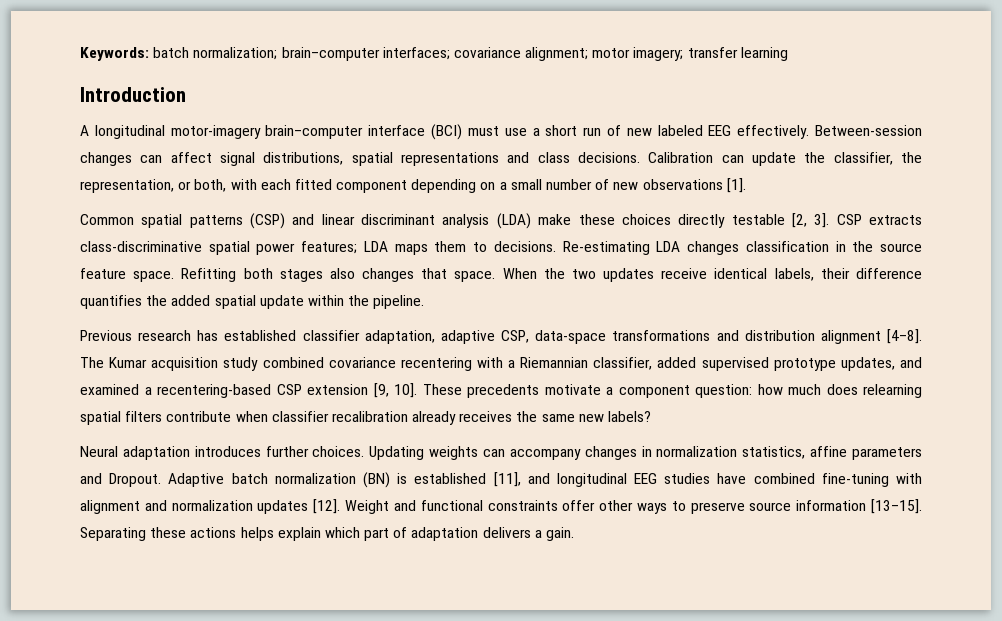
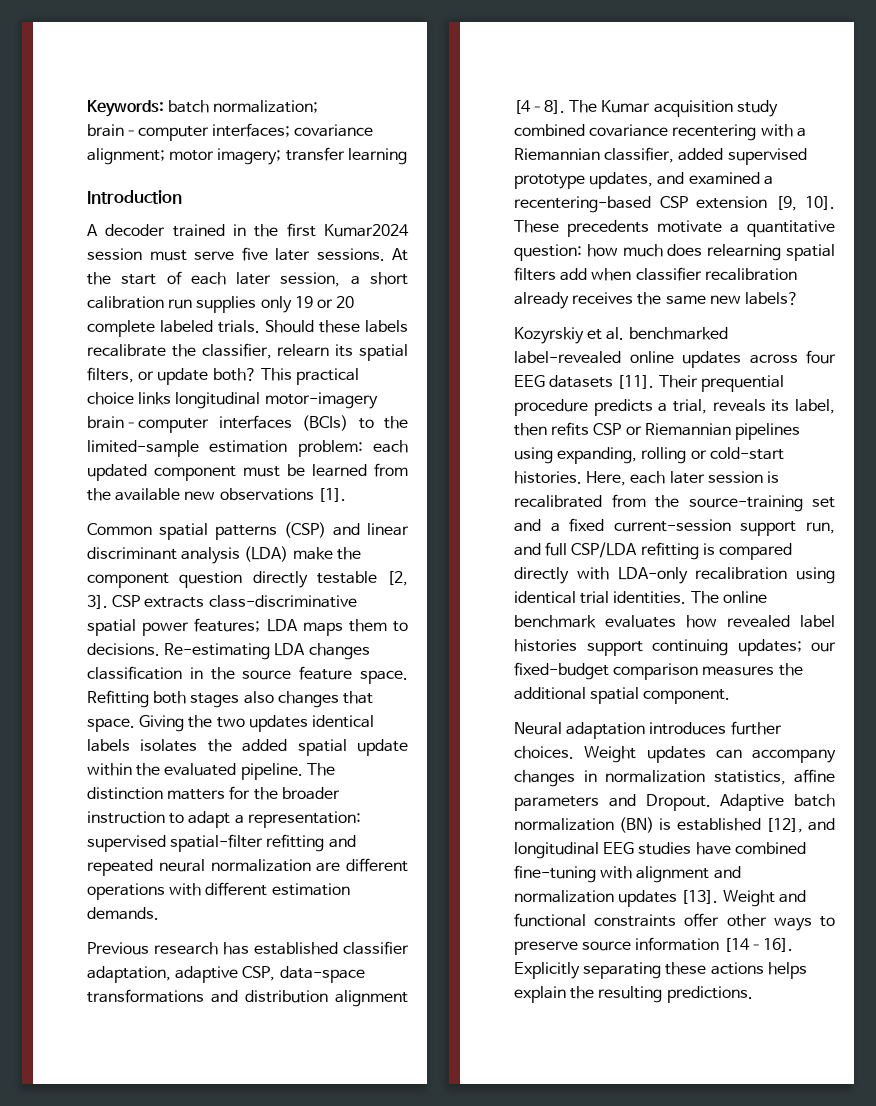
[94,124,922,140] [80,152,923,166] [80,179,610,193] longitudinal motor-imagery brain–computer interface (BCI) must use a short run of new labeled EEG effectively. Between-session changes can affect signal distributions, spatial representations and class decisions. Calibration can update the classifier, the representation, or both, with each fitted component depending on a small number of -> [105,223,409,237] [87,247,408,261] [87,271,408,287] [87,296,355,313] [87,320,408,337] [87,343,409,361] [87,367,359,385] [87,392,378,409] [87,415,408,433] [87,440,408,457] [87,463,408,481] [87,488,181,501] decoder trained in the first Kumar2024 session must serve five later sessions. At the start of each later session, a short calibration run supplies only 19 or 20 complete labeled trials. Should these labels recalibrate the classifier, relearn its spatial filters, or update both? This practical choice links longitudinal motor-imagery brain–computer interfaces (BCIs) to the limited-sample estimation problem: each updated component must be learned from the available
[578,214,671,225] these choices -> [336,547,361,560] [87,571,243,588] the component question
[502,268,537,279] When -> [139,715,185,732] Giving
[661,268,922,281] [80,295,142,309] receive identical labels, their difference quantifies -> [311,715,374,728] [87,739,198,752] identical labels isolates
(370, 300) none -> [164,763,237,776] evaluated
(425, 302) none -> [306,763,335,776] [87,786,340,800] [87,811,361,828] [87,834,356,852] [87,858,408,876] [87,882,350,900] [87,907,159,920] The distinction matters for the broader instruction to adapt a representation: supervised spatial-filter refitting and repeated neural normalization are different operations with different estimation demands.
[618,385,690,398] component -> [747,220,835,237] quantitative
[166,411,232,422] contribute -> [560,268,588,281] add
(652, 416) none -> [514,327,728,344] [514,350,836,368] [514,375,784,392] [514,399,835,416] [514,422,800,440] [514,447,784,464] [514,471,779,486] [514,494,835,512] [514,518,835,536] [514,542,792,560] [514,567,835,584] [514,591,767,604] [514,615,835,628] [514,639,836,656] [514,662,803,680] [514,687,731,704] // Kozyrskiy et al. benchmarked label-revealed online updates across four EEG datasets [11]. Their prequential procedure predicts a trial, reveals its label, then refits CSP or Riemannian pipelines using expanding, rolling or cold-start histories. Here, each later session is recalibrated from the source-training set and a fixed current-session support run, and full CSP/LDA refitting is compared directly with LDA-only recalibration using identical trial identities. The online benchmark evaluates how revealed label histories support continuing updates; our fixed-budget comparison measures the additional spatial component.
[369,446,479,460] Updating weights -> [584,746,706,763] Weight updates
[493,472,521,487] [11], -> [765,818,803,833] [12],
[313,499,341,514] [12]. -> [681,890,719,904] [13].
[871,499,922,514] [80,527,146,541] [13–15]. Separating -> [723,938,793,952] [514,962,662,979] [14–16]. Explicitly separating
[324,527,575,541] which part of adaptation delivers a gain. -> [570,986,753,1003] the resulting predictions.

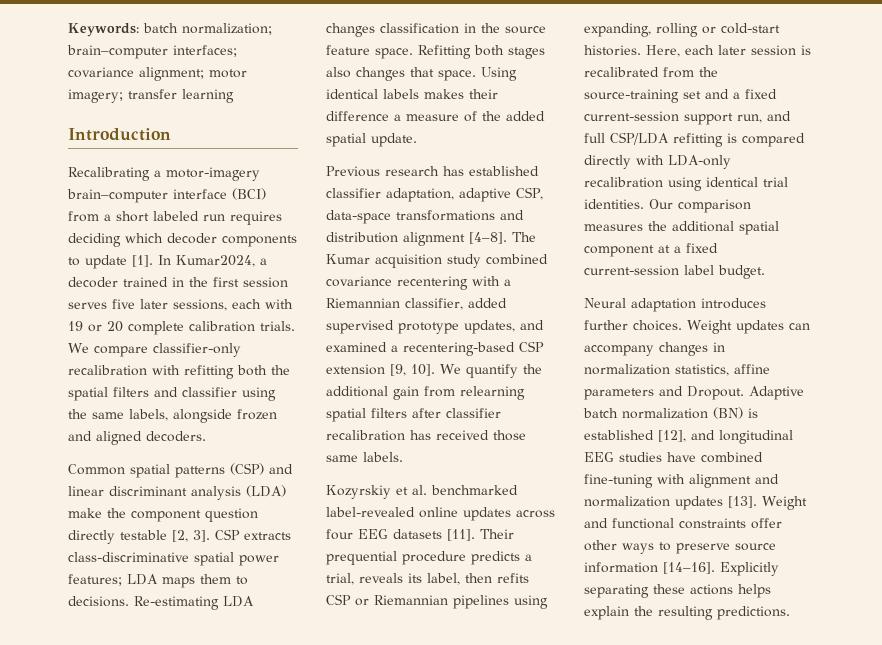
[87,224,98,236] A -> [68,167,260,181] [67,188,266,203] [68,211,282,225] [68,233,297,247] [68,255,267,269] Recalibrating a motor-imagery brain–computer interface (BCI) from a short labeled run requires deciding which decoder components to update [1]. In Kumar2024, a
[324,224,409,237] [87,247,408,261] [87,271,408,287] [87,296,355,313] [87,320,408,337] [87,343,409,361] [87,367,359,385] [87,392,378,409] [87,415,408,433] [87,440,408,457] [87,463,408,481] [87,488,346,502] Kumar2024 session must serve five later sessions. At the start of each later session, a short calibration run supplies only 19 or 20 complete labeled trials. Should these labels recalibrate the classifier, relearn its spatial filters, or update both? This practical choice links longitudinal motor-imagery brain–computer interfaces (BCIs) to the limited-sample estimation problem: each updated component must be learned from the available new observations [1]. -> [243,277,288,288] [68,299,293,311] [68,321,295,335] [68,343,241,357] [68,365,290,379] [68,387,276,401] [68,409,277,423] [68,431,206,445] session serves five later sessions, each with 19 or 20 complete calibration trials. We compare classifier-only recalibration with refitting both the spatial filters and classifier using the same labels, alongside frozen and aligned decoders.
[139,715,374,732] [87,739,408,756] [87,763,335,780] [87,786,340,800] [87,811,361,828] [87,834,356,852] [87,858,408,876] [87,882,350,900] [87,907,159,920] Giving the two updates identical labels isolates the added spatial update within the evaluated pipeline. The distinction matters for the broader instruction to adapt a representation: supervised spatial-filter refitting and repeated neural normalization are different operations with different estimation demands. -> [481,67,517,81] [326,89,498,99] [326,111,545,122] [326,133,417,147] Using identical labels makes their difference a measure of the added spatial update.
[514,220,835,237] [514,244,835,261] [514,267,797,281] [514,292,799,309] These precedents motivate a quantitative question: how much does relearning spatial filters add when classifier recalibration already receives the same new labels? -> [440,364,542,378] [326,386,525,400] [326,408,501,422] [326,430,526,441] [326,452,403,462] We quantify the additional gain from relearning spatial filters after classifier recalibration has received those same labels.
[690,591,767,604] [514,615,835,628] [514,639,836,656] [514,662,609,680] The online benchmark evaluates how revealed label histories support continuing updates; our fixed-budget -> [649,199,673,209] Our
[643,689,731,704] component. -> [584,243,718,257] [584,265,765,279] component at a fixed current-session label budget.

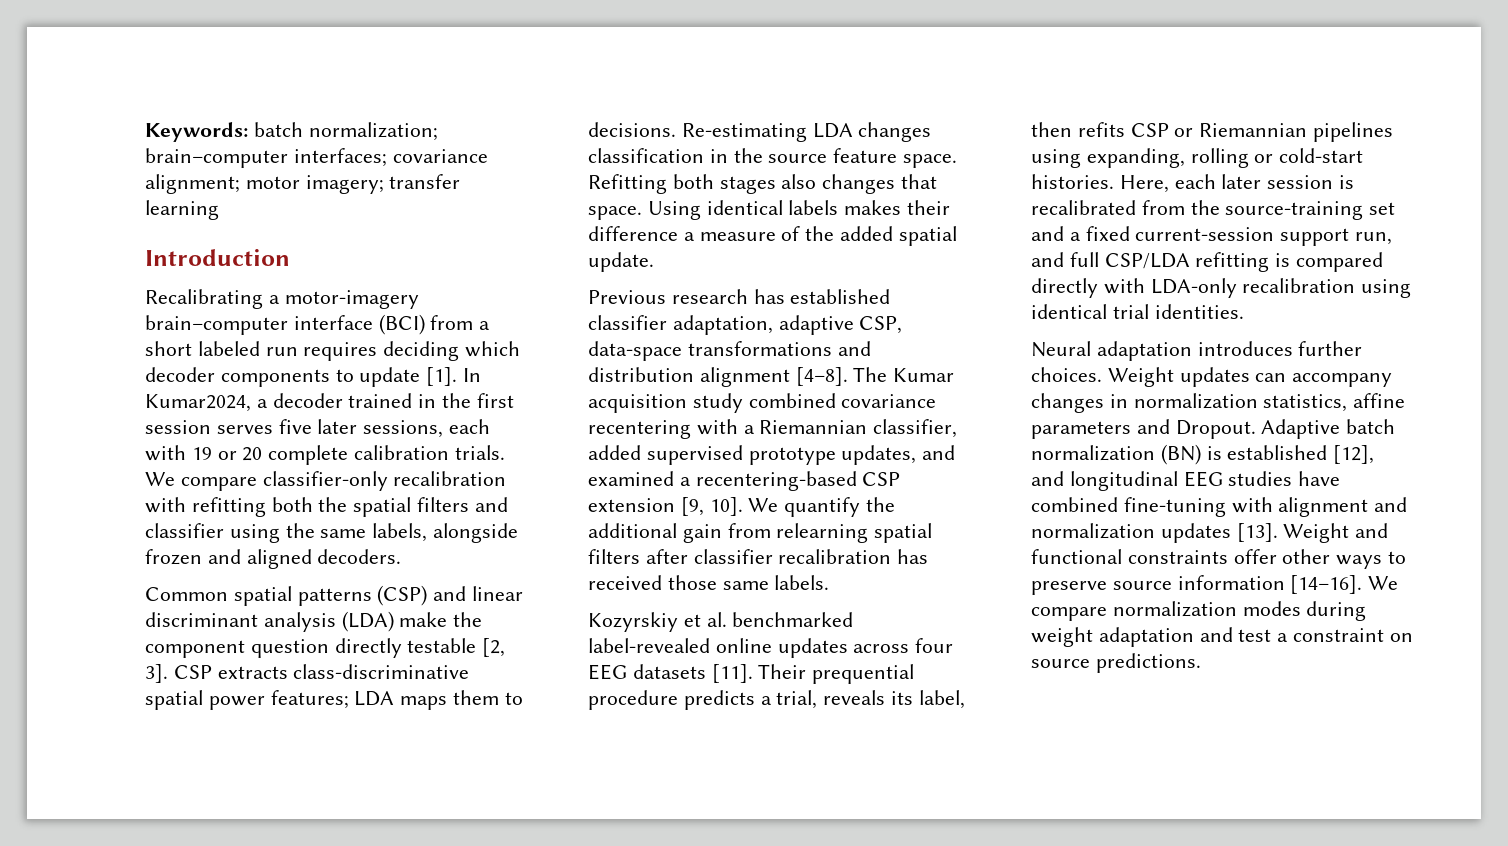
[649,199,751,213] [584,221,779,235] [584,243,718,257] [584,265,765,279] Our comparison measures the additional spatial component at a fixed current-session label budget. -> (1244, 311) none
[720,562,779,576] [584,584,771,598] [584,606,713,620] Explicitly separating these actions helps explain the resulting -> [1368,576,1399,590] [1031,601,1367,621] [1031,627,1413,647] [1031,659,1090,668] We compare normalization modes during weight adaptation and test a constraint on source

